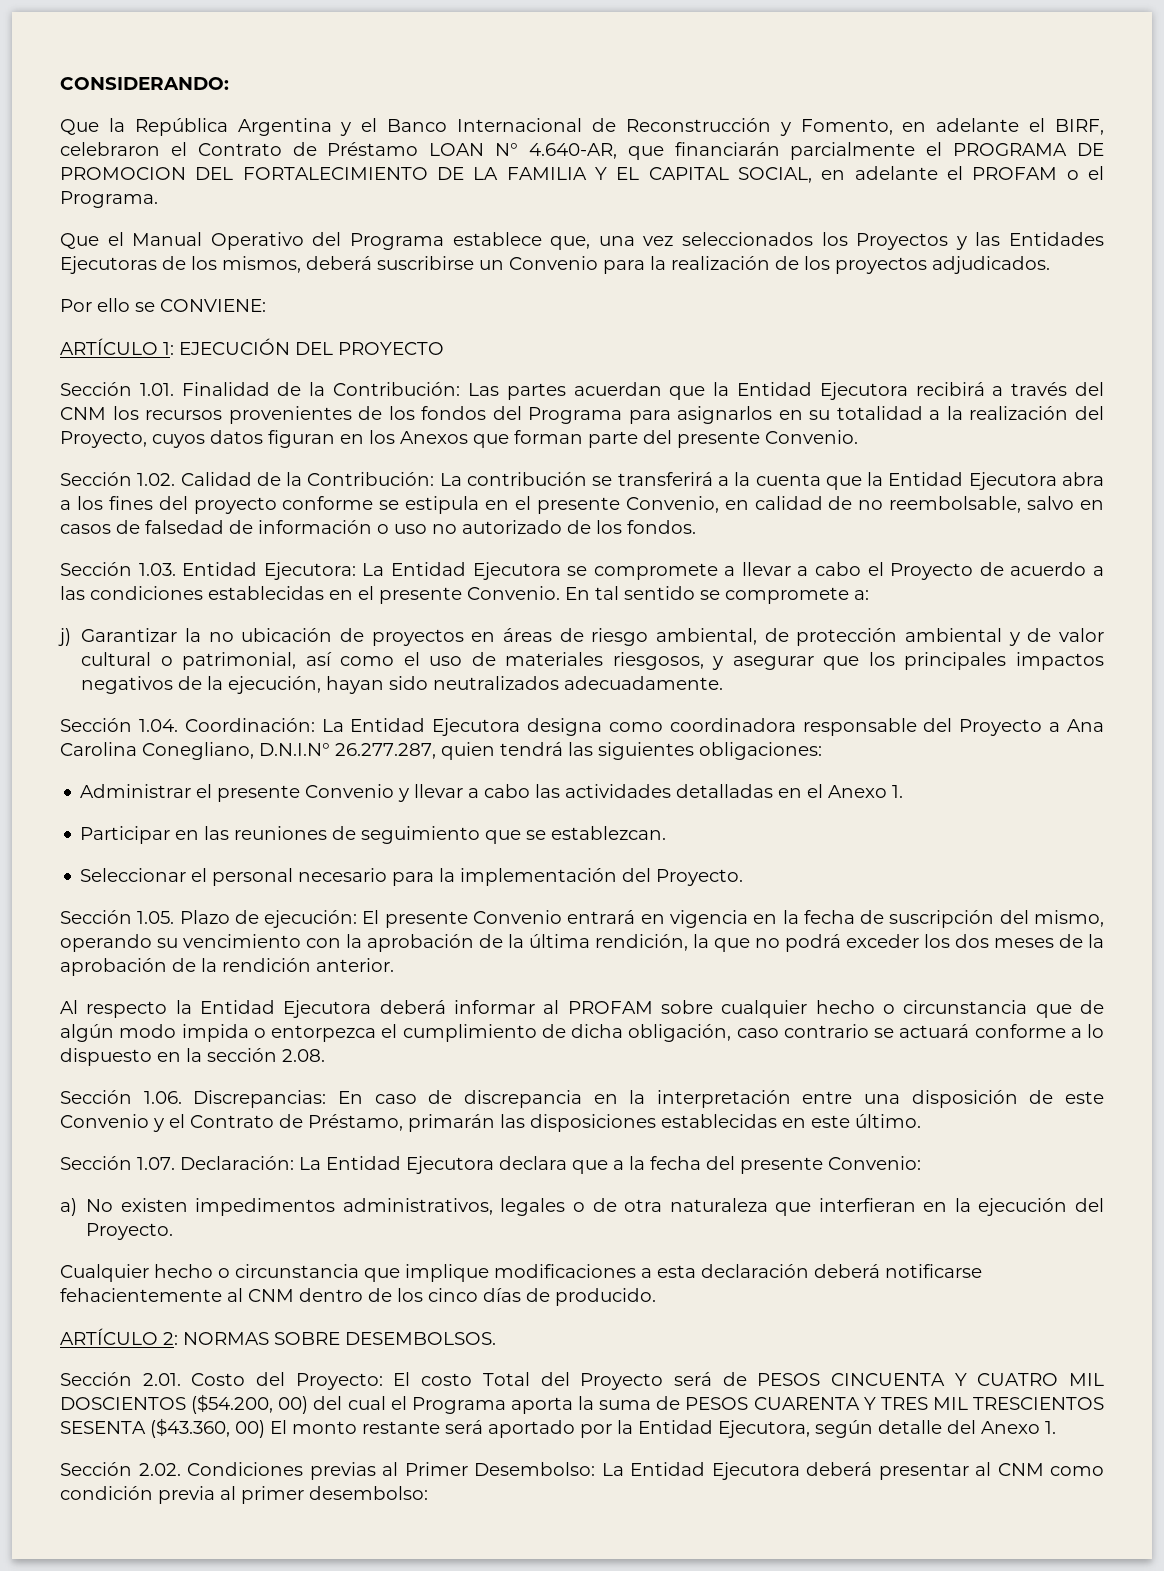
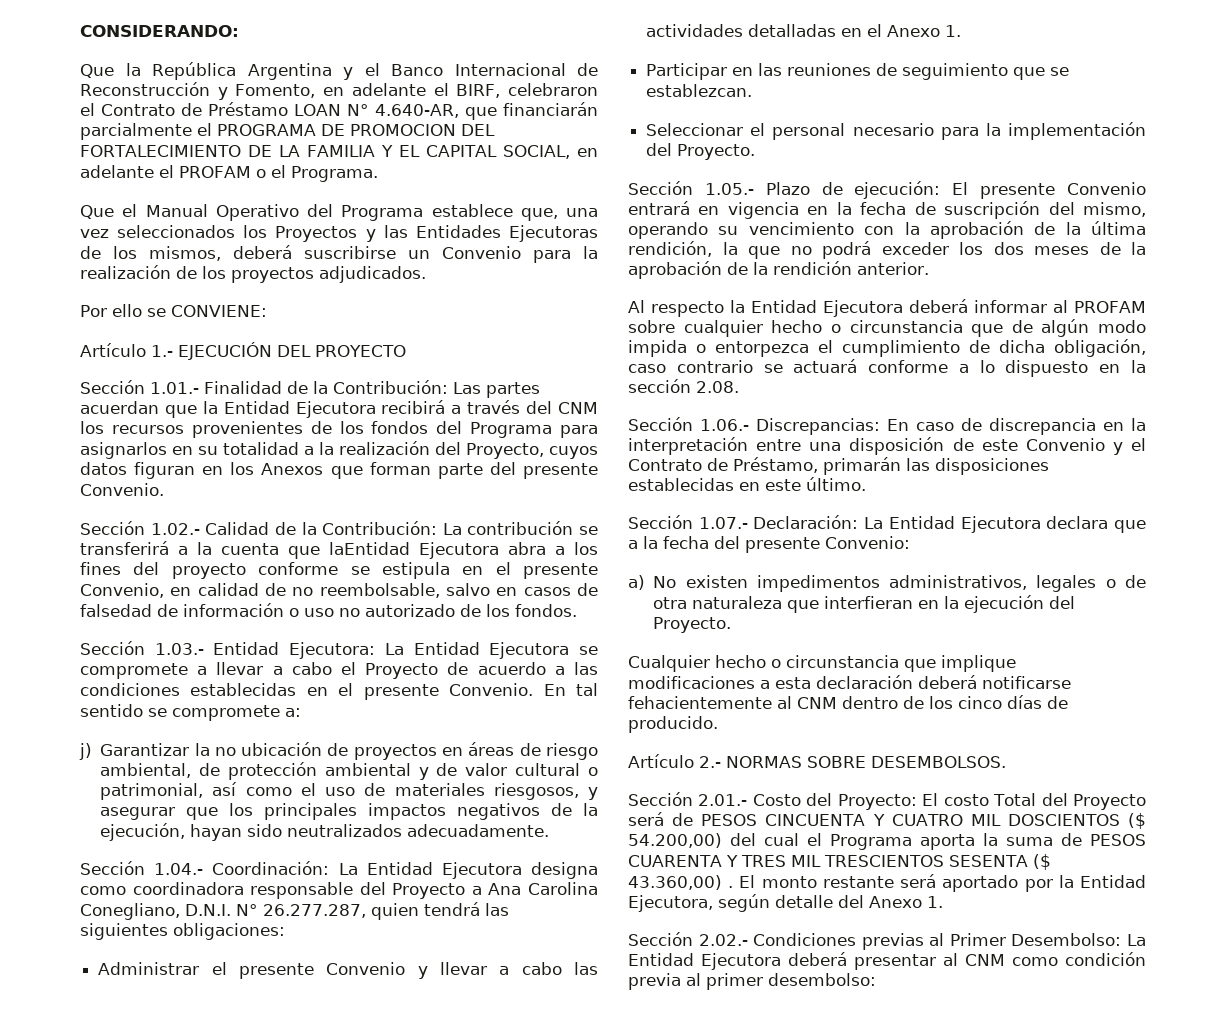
[60,338,174,355] ARTÍCULO 1: -> [80,343,173,357] Artículo 1.-
[139,383,174,396] 1.01. -> [150,382,199,394] 1.01.-
[137,473,176,486] 1.02. -> [150,523,200,535] 1.02.-
[867,472,964,486] la Entidad -> [329,542,410,555] laEntidad
[138,563,176,576] 1.03. -> [154,643,204,655] 1.03.-
[138,719,178,732] 1.04. -> [154,863,204,875] 1.04.-
[259,743,330,756] D.N.I.N° -> [185,904,258,916] D.N.I. N°
[137,911,175,924] 1.05. -> [704,183,754,195] 1.05.-
[143,1091,182,1104] 1.06. -> [700,419,749,431] 1.06.-
[137,1157,175,1170] 1.07. -> [698,517,748,529] 1.07.-
[60,1328,178,1345] ARTÍCULO 2: -> [628,754,721,768] Artículo 2.-
[142,1373,181,1386] 2.01. -> [698,794,748,806] 2.01.-
[191,1394,309,1414] ($54.200, 00) -> [1128,813,1146,829] [628,833,722,848] ($ 54.200,00)
[150,1418,265,1438] ($43.360, 00) -> [1032,854,1051,870] [628,875,734,890] ($ 43.360,00) .
[138,1463,181,1476] 2.02. -> [698,934,748,946] 2.02.-

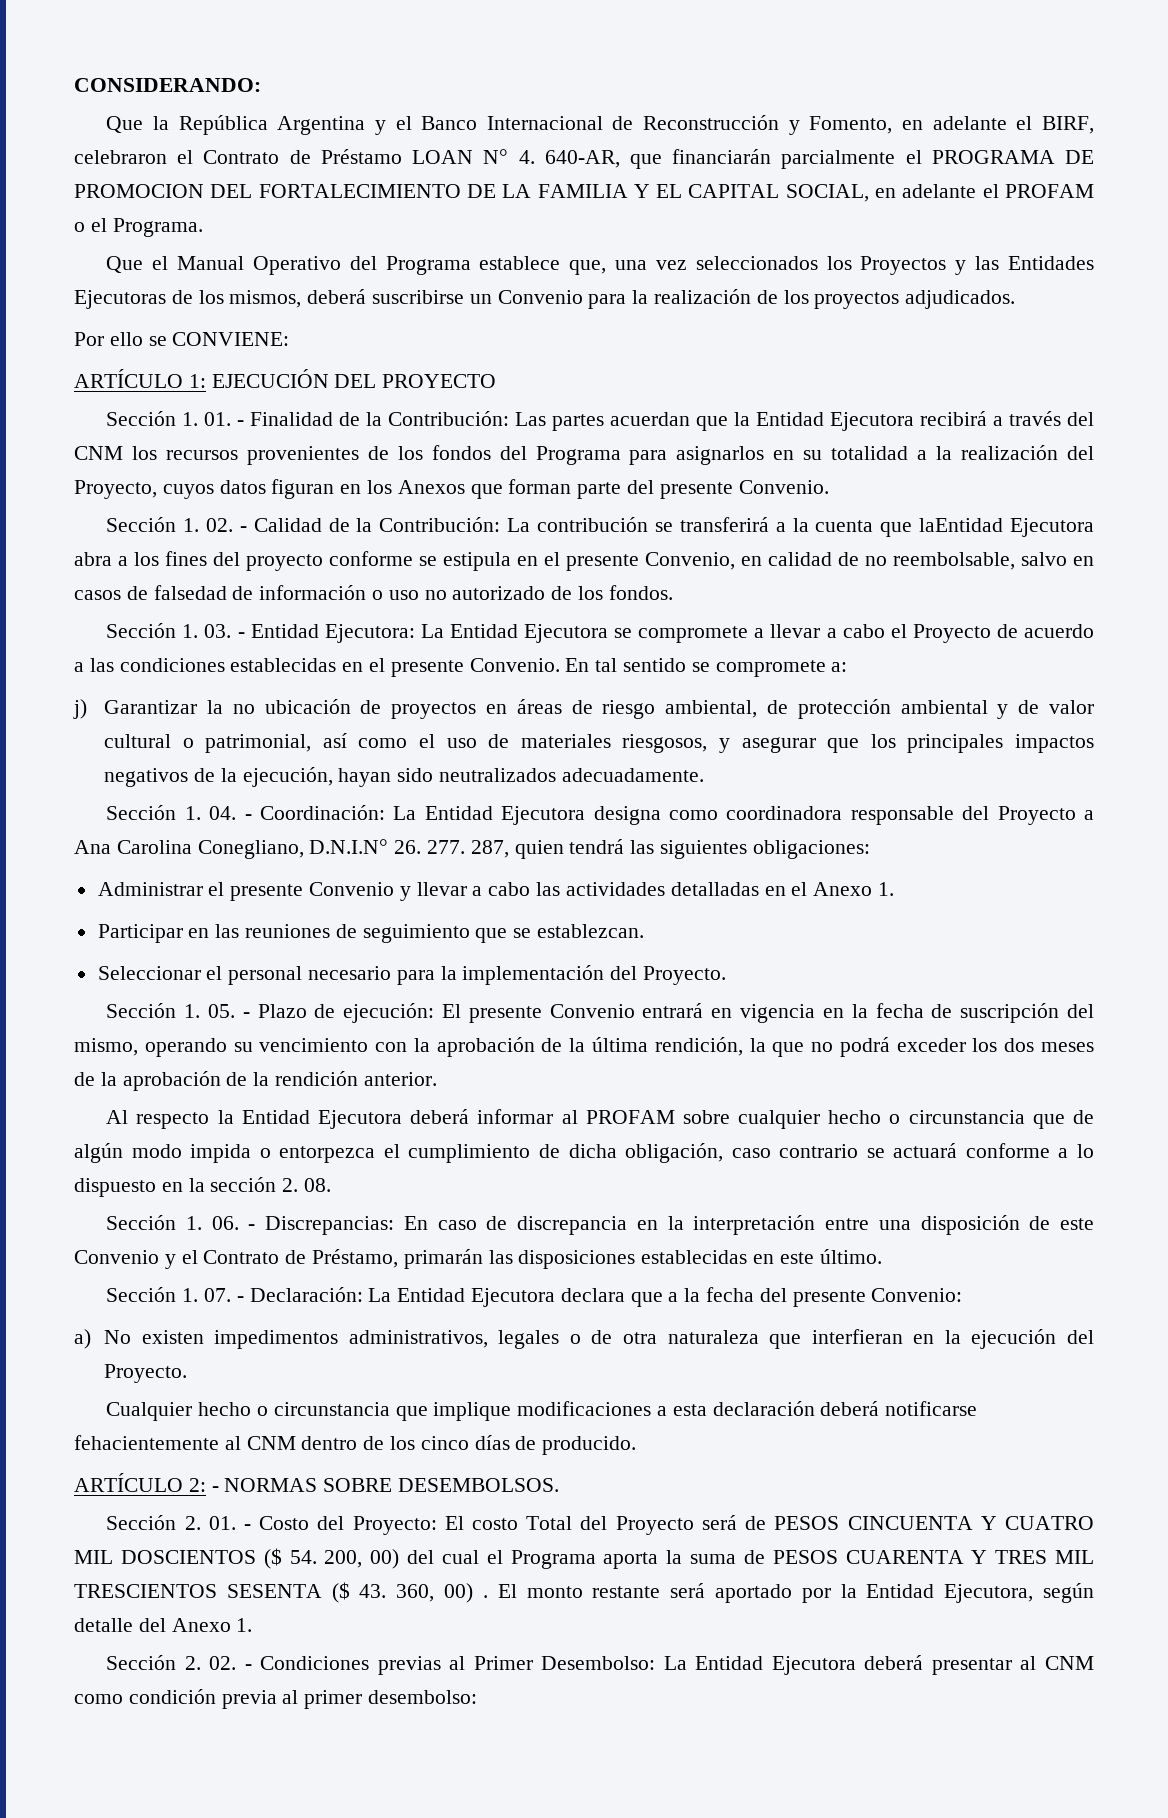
[375,104,459,118] 4.640-AR, -> [518,150,620,168] 4. 640-AR,
[80,343,173,357] Artículo 1.- -> [74,369,206,388] ARTÍCULO 1:
[150,382,199,394] 1.01.- -> [182,412,245,426] 1. 01. -
[150,523,200,535] 1.02.- -> [183,518,247,532] 1. 02. -
[154,643,204,655] 1.03.- -> [182,624,245,638] 1. 03. -
[154,863,204,875] 1.04.- -> [184,806,252,820] 1. 04. -
[185,904,366,918] D.N.I. N° 26.277.287, -> [309,839,509,858] D.N.I.N° 26. 277. 287,
[704,183,754,195] 1.05.- -> [184,1004,250,1018] 1. 05. -
[696,381,739,393] [628,417,749,431] 2.08. // Sección 1.06.- -> [282,1178,332,1192] [106,1215,256,1230] 2. 08. // Sección 1. 06. -
[698,517,748,529] 1.07.- -> [182,1288,244,1302] 1. 07. -
[628,754,721,768] Artículo 2.- -> [74,1473,219,1492] ARTÍCULO 2: -
[698,794,748,806] 2.01.- -> [184,1516,251,1530] 2. 01. -
[628,833,722,848] 54.200,00) -> [289,1549,400,1569] 54. 200, 00)
[628,875,722,890] 43.360,00) -> [359,1583,474,1603] 43. 360, 00)
[698,934,748,946] 2.02.- -> [184,1656,252,1670] 2. 02. -

